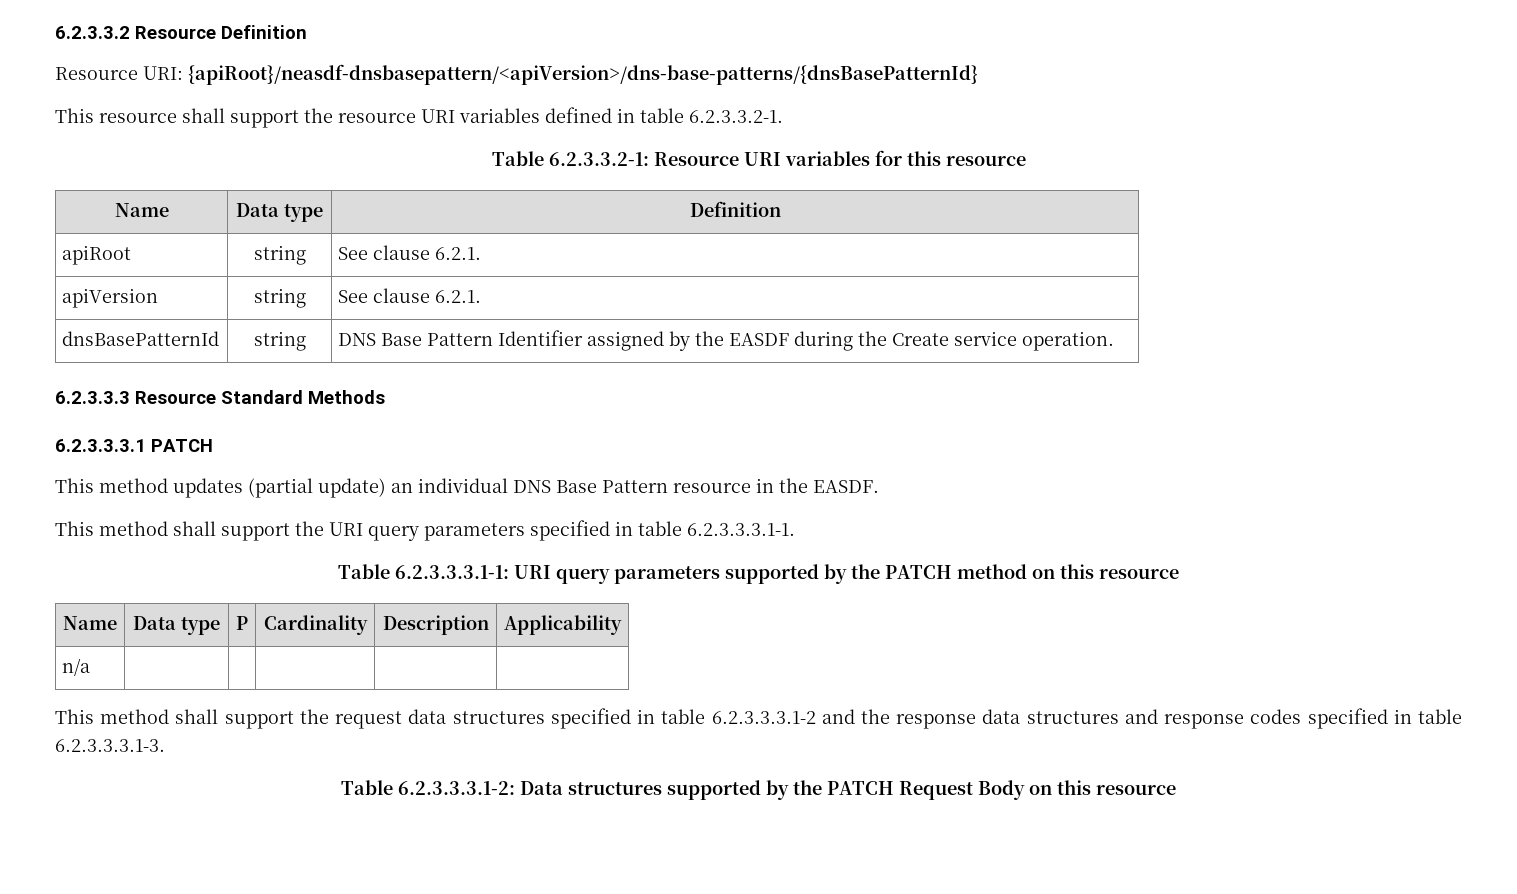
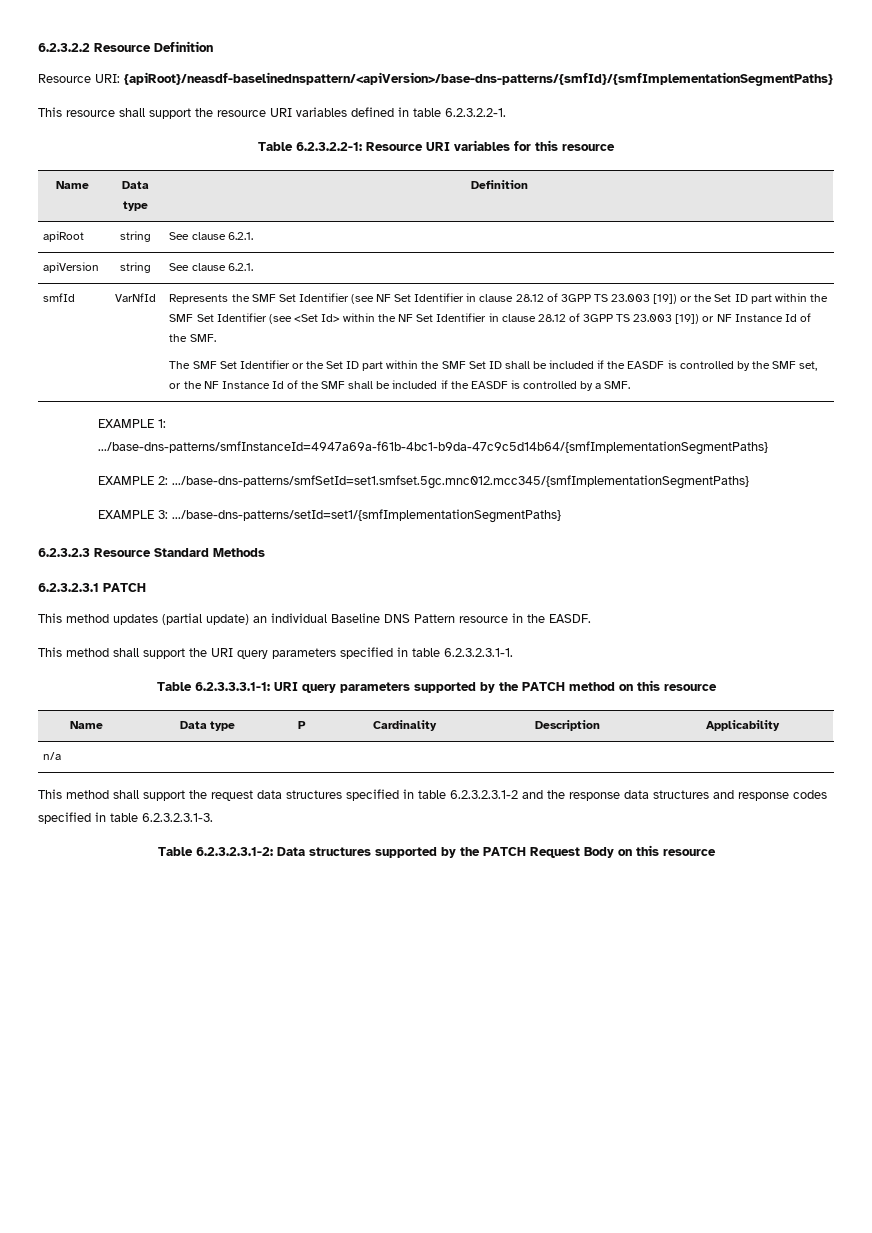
[55,26,130,39] 6.2.3.3.2 -> [38,43,90,52] 6.2.3.2.2
[188,64,978,85] {apiRoot}/neasdf-dnsbasepattern/<apiVersion>/dns-base-patterns/{dnsBasePatternId} -> [124,72,833,86] {apiRoot}/neasdf-baselinednspattern/<apiVersion>/base-dns-patterns/{smfId}/{smfImplementationSegmentPaths}
[689,110,783,123] [491,151,649,166] 6.2.3.3.2-1. // Table 6.2.3.3.2-1: -> [445,108,506,117] [258,142,362,151] 6.2.3.2.2-1. // Table 6.2.3.2.2-1:
[62,331,220,346] [253,331,306,351] [338,330,1115,351] [55,391,130,404] dnsBasePatternId | string | DNS Base Pattern Identifier assigned by the EASDF during the Create service operation. // 6.2.3.3.3 -> [43,293,76,302] [114,293,156,302] [169,293,828,304] [169,313,811,324] [169,334,216,342] [169,360,818,371] [169,380,631,391] [98,419,167,428] [98,441,769,455] [98,475,750,489] [98,509,562,523] [38,548,90,557] smfId | VarNfId | Represents the SMF Set Identifier (see NF Set Identifier in clause 28.12 of 3GPP TS 23.003 [19]) or the Set ID part within the SMF Set Identifier (see <Set Id> within the NF Set Identifier in clause 28.12 of 3GPP TS 23.003 [19]) or NF Instance Id of the SMF. // The SMF Set Identifier or the Set ID part within the SMF Set ID shall be included if the EASDF is controlled by the SMF set, or the NF Instance Id of the SMF shall be included if the EASDF is controlled by a SMF. // EXAMPLE 1: .../base-dns-patterns/smfInstanceId=4947a69a-f61b-4bc1-b9da-47c9c5d14b64/{smfImplementationSegmentPaths} // EXAMPLE 2: .../base-dns-patterns/smfSetId=set1.smfset.5gc.mnc012.mcc345/{smfImplementationSegmentPaths} // EXAMPLE 3: .../base-dns-patterns/setId=set1/{smfImplementationSegmentPaths} // 6.2.3.2.3
[55,439,146,452] 6.2.3.3.3.1 -> [38,583,99,592] 6.2.3.2.3.1
[513,480,597,493] DNS Base -> [331,613,410,623] Baseline DNS
[687,523,795,536] 6.2.3.3.3.1-1. -> [444,648,513,657] 6.2.3.2.3.1-1.
[711,711,816,724] 6.2.3.3.3.1-2 -> [450,790,518,799] 6.2.3.2.3.1-2
[55,739,165,752] [341,780,515,795] 6.2.3.3.3.1-3. // Table 6.2.3.3.3.1-2: -> [142,813,213,822] [157,847,273,856] 6.2.3.2.3.1-3. // Table 6.2.3.2.3.1-2:

